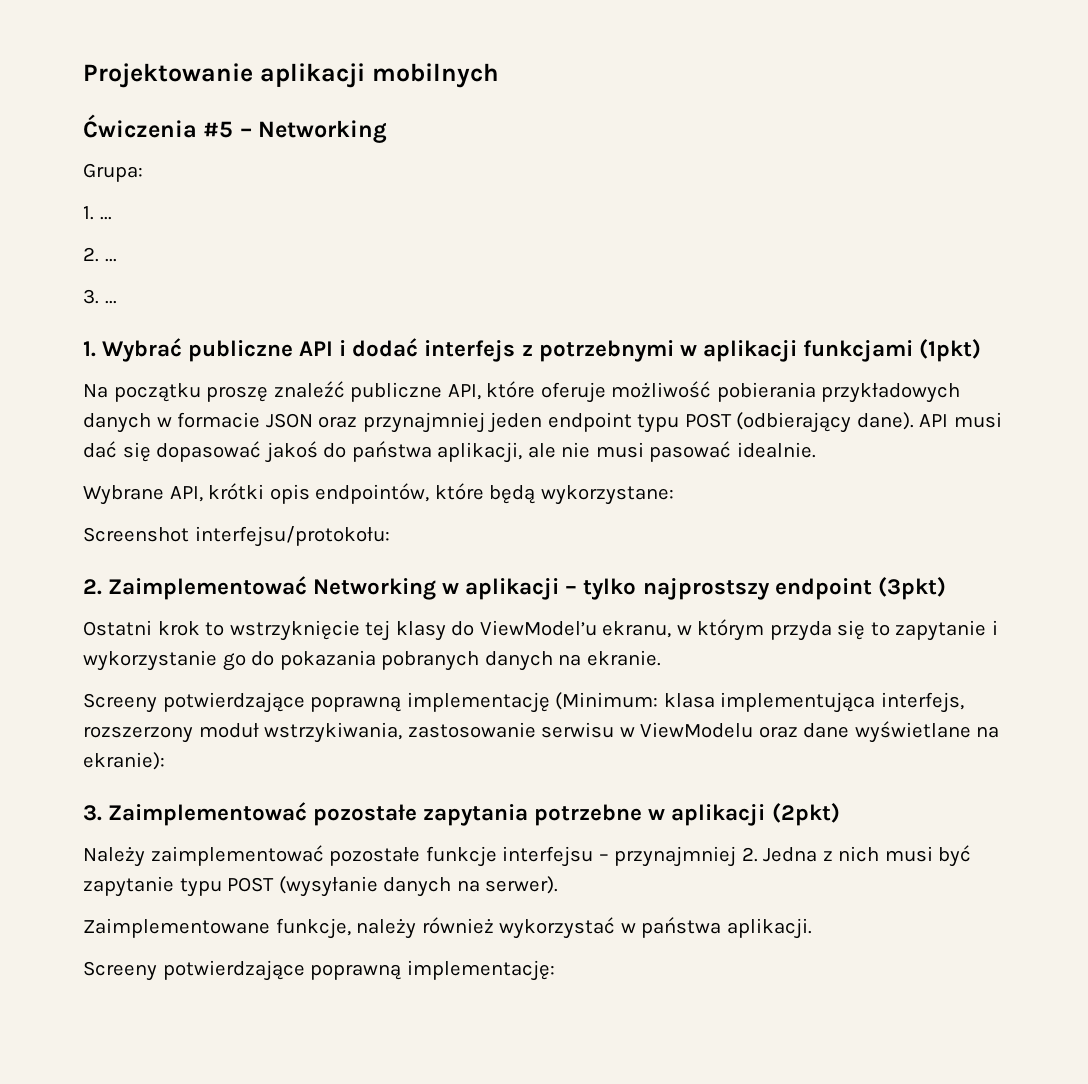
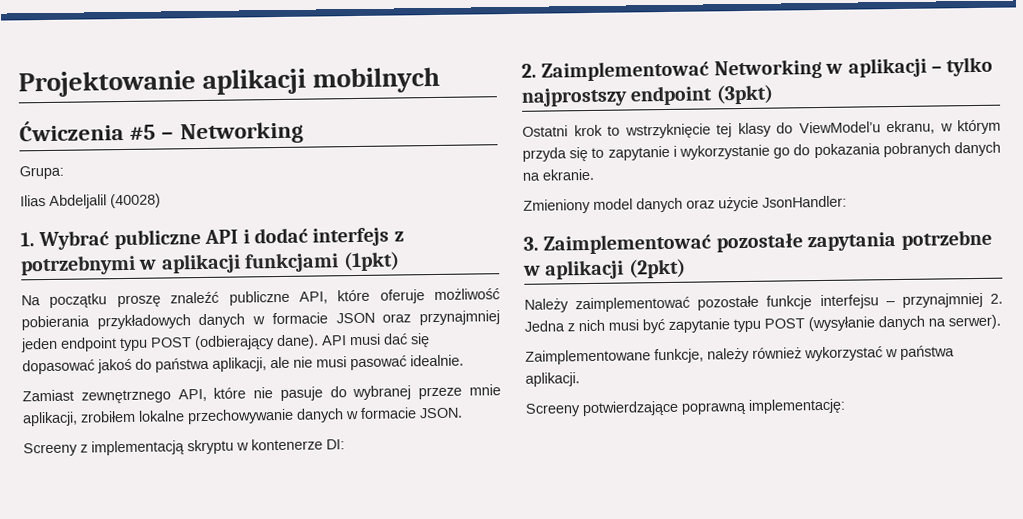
[83,206,112,220] [83,247,117,262] [83,289,117,304] 1. ... // 2. ... // 3. ... -> [20,193,161,209] Ilias Abdeljalil (40028)
[83,483,674,505] [83,526,390,547] Wybrane API, krótki opis endpointów, które będą wykorzystane: // Screenshot interfejsu/protokołu: -> [22,384,501,404] [22,407,463,427] [23,438,345,457] Zamiast zewnętrznego API, które nie pasuje do wybranej przeze mnie aplikacji, zrobiłem lokalne przechowywanie danych w formacie JSON. // Screeny z implementacją skryptu w kontenerze DI:
[83,692,964,713] [83,721,1000,743] [83,752,165,770] Screeny potwierdzające poprawną implementację (Minimum: klasa implementująca interfejs, rozszerzony moduł wstrzykiwania, zastosowanie serwisu w ViewModelu oraz dane wyświetlane na ekranie): -> [523,195,847,214] Zmieniony model danych oraz użycie JsonHandler:

